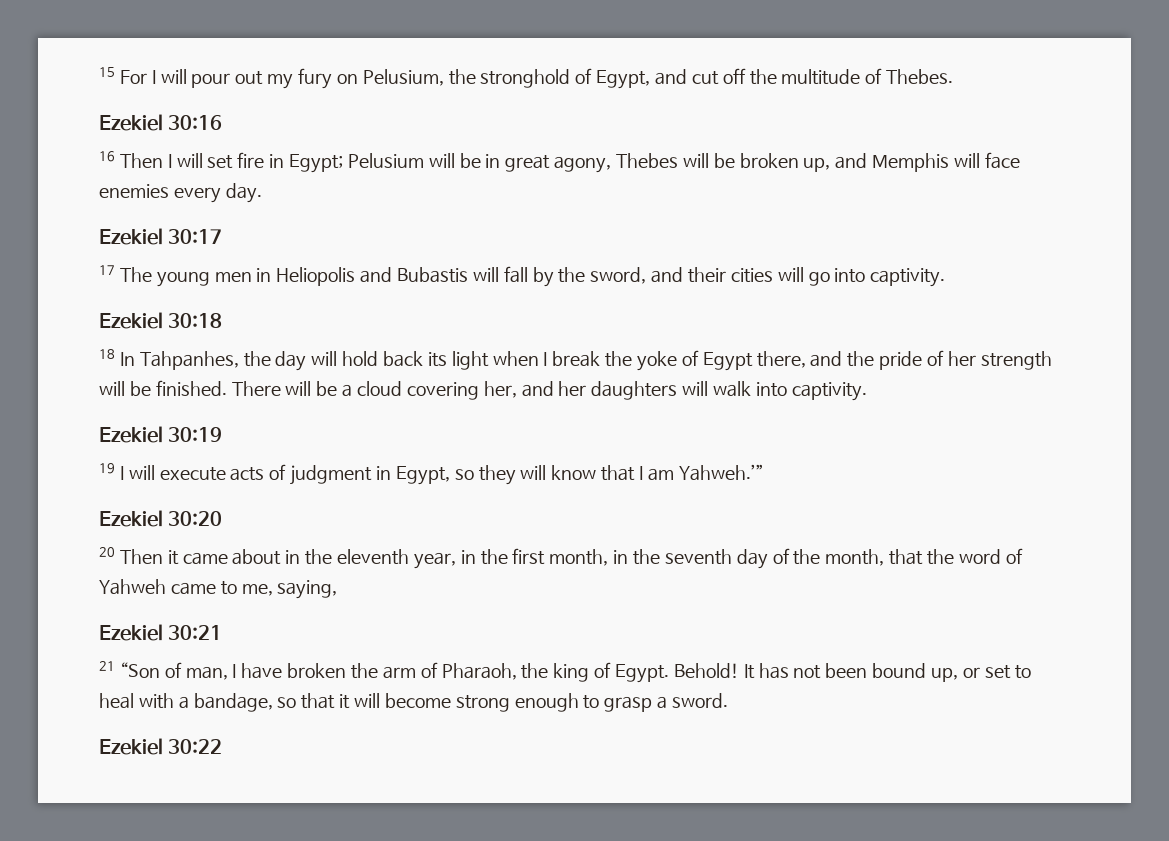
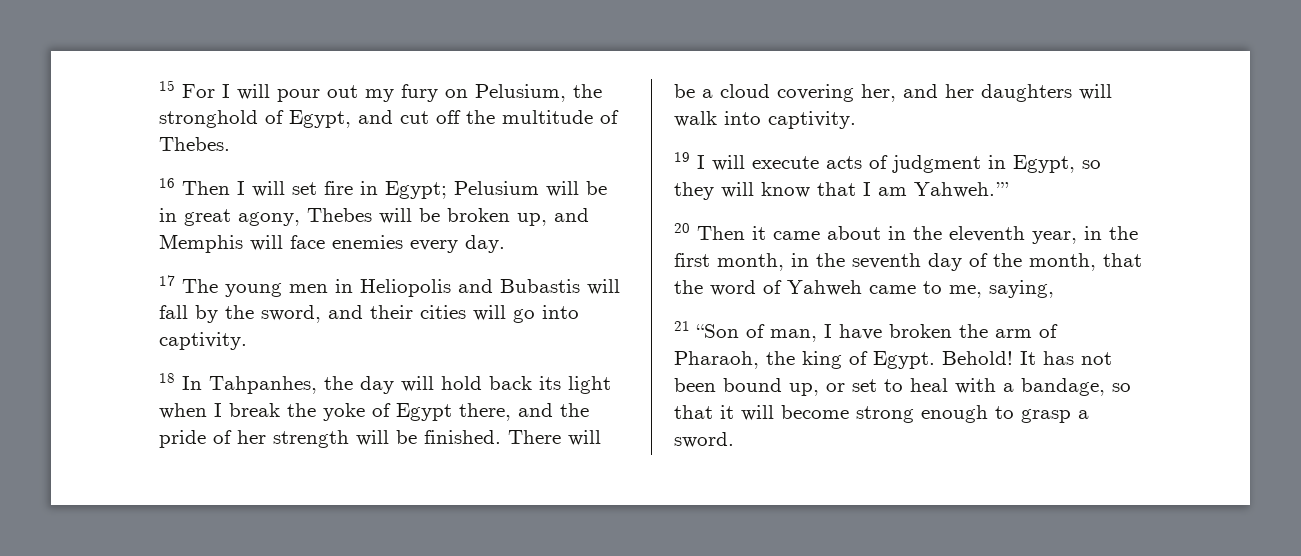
[99,114,223,131] // Ezekiel 30:16 -> (230, 144) none
[99,228,223,245] // Ezekiel 30:17 -> (505, 244) none
[99,312,223,329] // Ezekiel 30:18 -> (247, 341) none
[99,426,223,443] // Ezekiel 30:19 -> (856, 120) none
[99,510,223,527] // Ezekiel 30:20 -> (1009, 190) none
[99,624,223,641] // Ezekiel 30:21 -> (1054, 289) none
[99,738,223,755] // Ezekiel 30:22 -> (734, 440) none

